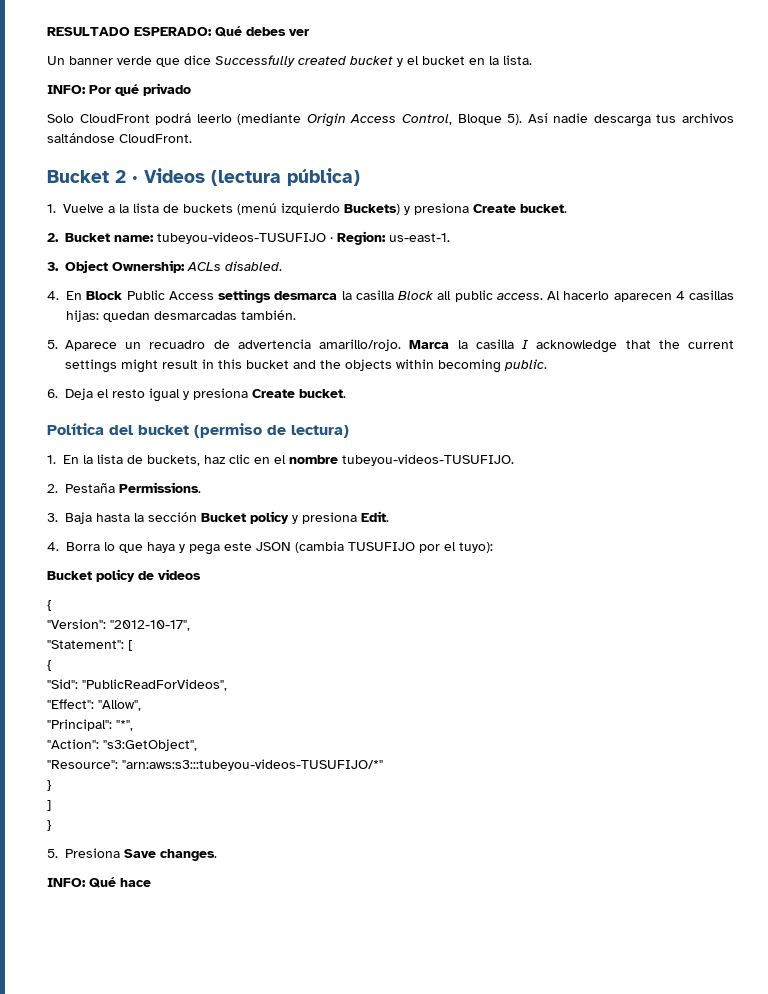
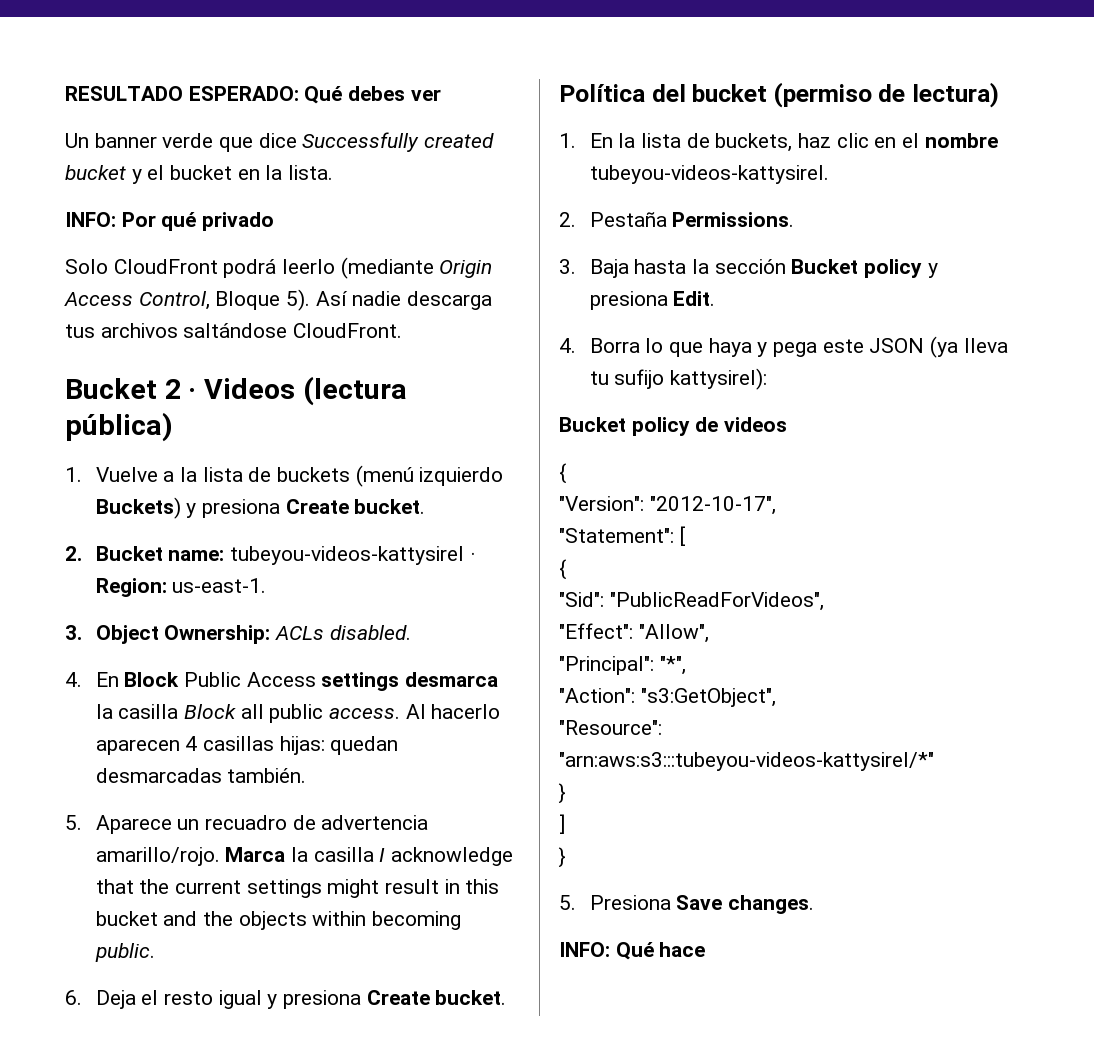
[157,232,326,244] tubeyou-videos-TUSUFIJO -> [230,546,465,565] tubeyou-videos-kattysirel
[342,454,515,466] tubeyou-videos-TUSUFIJO. -> [589,165,829,184] tubeyou-videos-kattysirel.
[295,541,493,553] (cambia TUSUFIJO por el tuyo): -> [930,336,1008,358] [589,368,768,390] (ya lleva tu sufijo kattysirel):
[122,759,383,771] "arn:aws:s3:::tubeyou-videos-TUSUFIJO/*" -> [559,752,934,771] "arn:aws:s3:::tubeyou-videos-kattysirel/*"

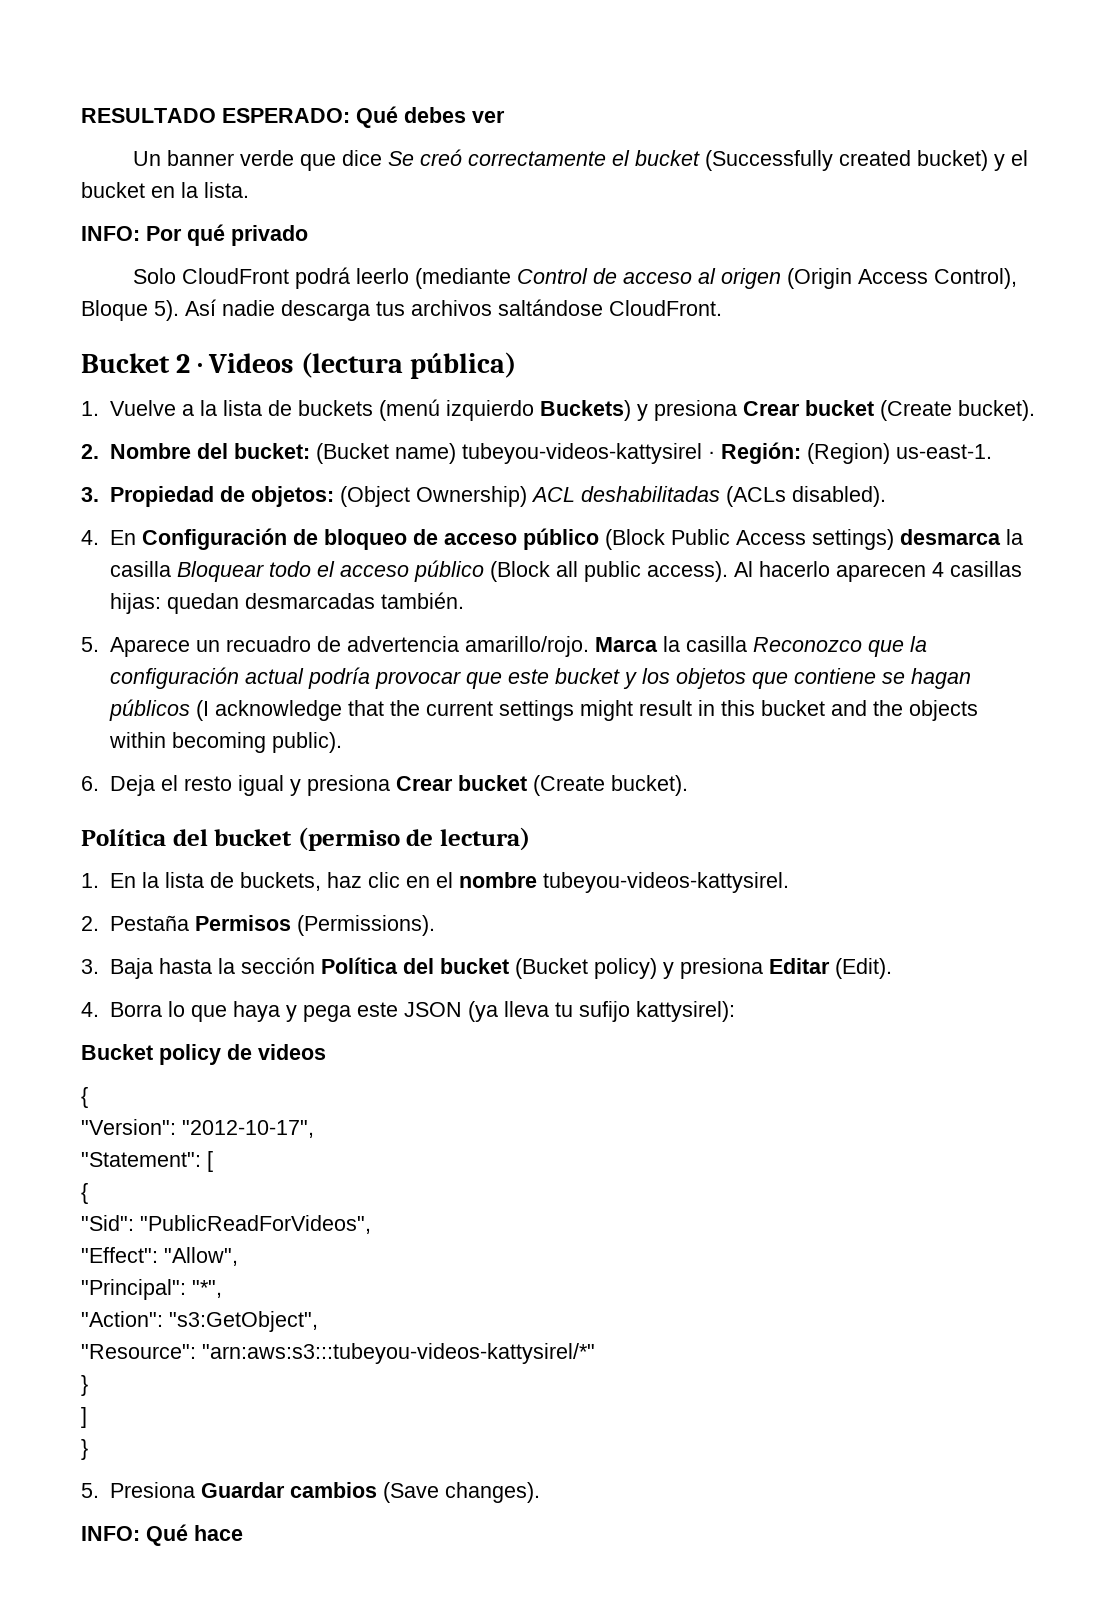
[302,132,495,152] [65,165,126,180] Successfully created bucket -> [387,149,988,171] Se creó correctamente el bucket (Successfully created bucket)
[439,260,493,278] [64,291,210,310] Origin Access Control, -> [516,268,1017,289] Control de acceso al origen (Origin Access Control),
[285,499,426,514] [65,546,476,565] [95,578,267,597] [65,625,411,644] [65,672,180,687] Create bucket. // 2. Bucket name: tubeyou-videos-kattysirel · Region: us-east-1. // 3. Object Ownership: ACLs disabled. // 4. En Block -> [742,400,1035,421] [81,442,992,464] [81,486,886,507] [81,528,665,550] Crear bucket (Create bucket). // 2. Nombre del bucket: (Bucket name) tubeyou-videos-kattysirel · Región: (Region) us-east-1. // 3. Propiedad de objetos: (Object Ownership) ACL deshabilitadas (ACLs disabled). // 4. En Configuración de bloqueo de acceso público (Block
[321,672,400,691] settings -> [811,529,894,550] settings)
[184,704,237,719] Block -> [176,560,550,582] Bloquear todo el acceso público (Block
[329,708,401,719] access. -> [646,561,728,582] access).
[379,848,386,862] I -> [752,636,927,657] [109,667,971,689] [108,699,209,721] Reconozco que la configuración actual podría provocar que este bucket y los objetos que contiene se hagan públicos (I
[94,943,155,962] public. -> [271,732,342,753] public).
[366,990,507,1005] Create bucket. -> [395,775,688,796] Crear bucket (Create bucket).
[672,212,795,227] Permissions. -> [194,915,435,936] Permisos (Permissions).
[791,259,938,278] [589,291,716,310] Bucket policy y presiona Edit. -> [320,957,892,979] Política del bucket (Bucket policy) y presiona Editar (Edit).
[676,895,815,914] Save changes. -> [200,1482,540,1503] Guardar cambios (Save changes).

